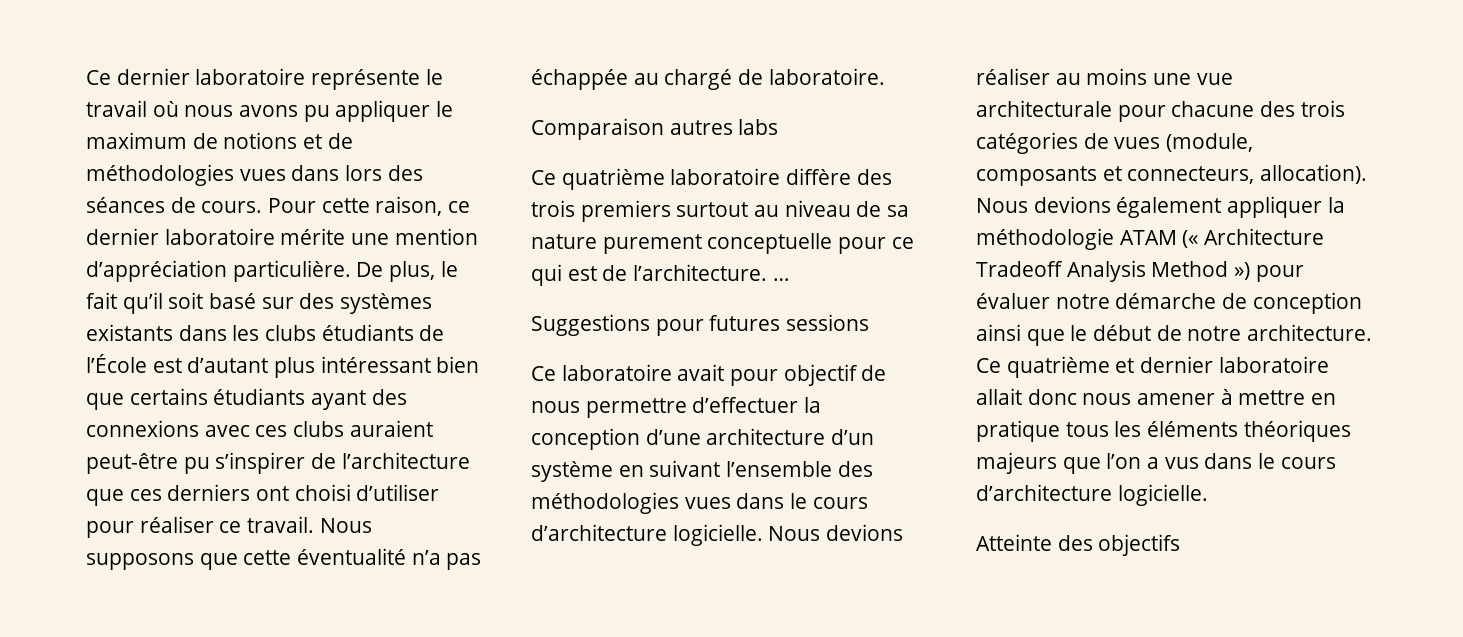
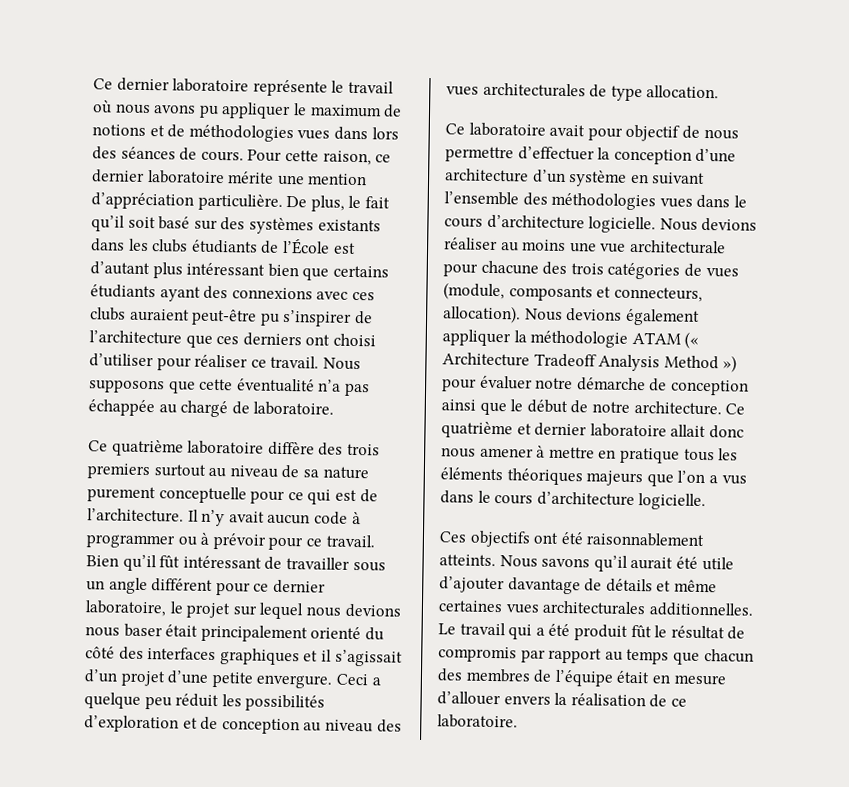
[531,118,779,140] // Comparaison autres labs -> (335, 408) none
[772,278,789,281] [531,314,870,336] … // Suggestions pour futures sessions -> [187,509,361,527] [86,532,375,551] [86,554,386,572] [86,577,326,596] [85,600,401,620] [85,623,384,643] [85,646,403,667] [84,669,381,689] [84,692,326,712] [84,715,402,735] [446,82,720,102] Il n’y avait aucun code à programmer ou à prévoir pour ce travail. Bien qu’il fût intéressant de travailler sous un angle différent pour ce dernier laboratoire, le projet sur lequel nous devions nous baser était principalement orienté du côté des interfaces graphiques et il s’agissait d’un projet d’une petite envergure. Ceci a quelque peu réduit les possibilités d’exploration et de conception au niveau des vues architecturales de type allocation.
[976,534,1181,556] Atteinte des objectifs -> [439,530,706,548] [439,554,734,572] [439,576,717,595] [438,600,754,617] [438,622,746,641] [438,646,754,665] [437,668,726,687] [437,691,687,708] [437,714,518,729] Ces objectifs ont été raisonnablement atteints. Nous savons qu’il aurait été utile d’ajouter davantage de détails et même certaines vues architecturales additionnelles. Le travail qui a été produit fût le résultat de compromis par rapport au temps que chacun des membres de l’équipe était en mesure d’allouer envers la réalisation de ce laboratoire.

